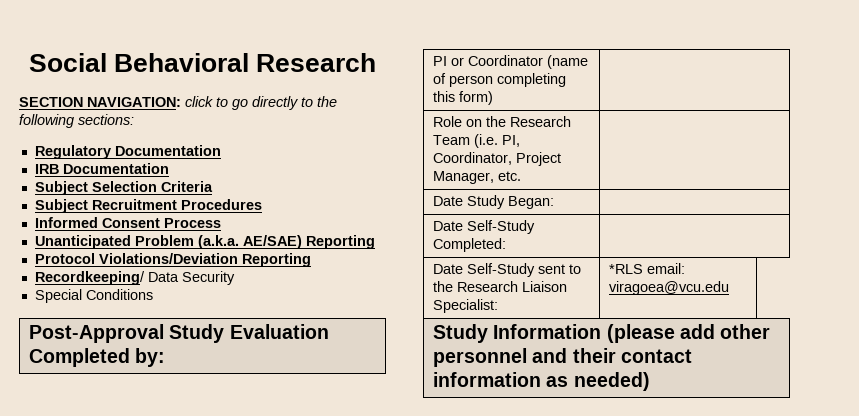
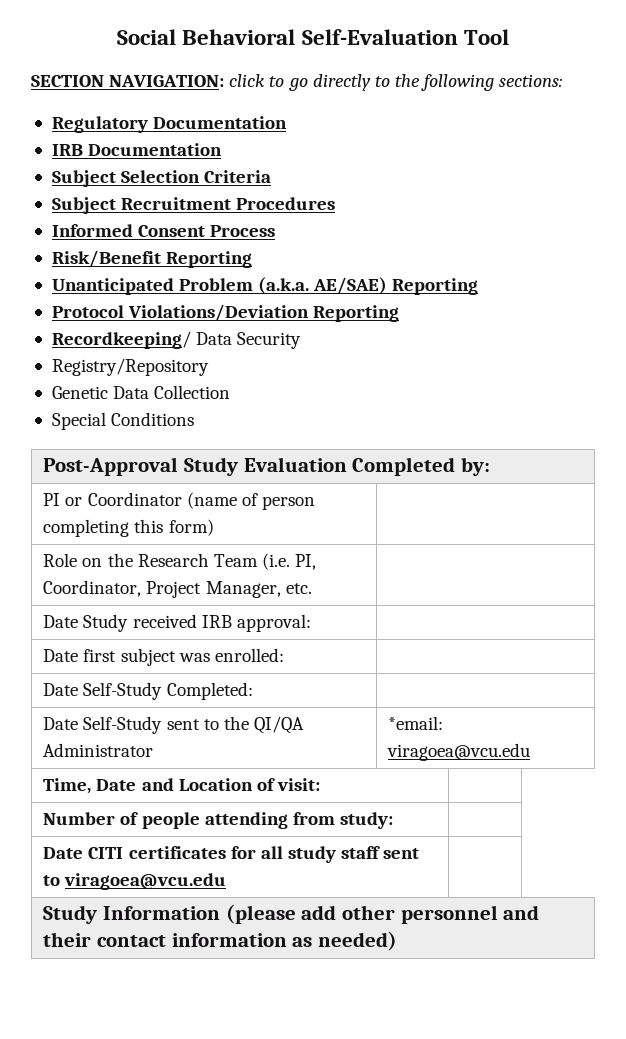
[256,53,377,72] Research -> [301,29,509,45] Self-Evaluation Tool
(221, 223) none -> [51,250,253,268] // Risk/Benefit Reporting
(235, 278) none -> [51,358,209,376] [51,385,231,399] // Registry/Repository // Genetic Data Collection
[508,196,555,209] Began: -> [132,614,311,632] [43,648,284,666] received IRB approval: | // Date first subject was enrolled:
[457,281,568,292] [433,299,499,313] [609,263,686,274] [609,281,730,295] Research Liaison Specialist: | *RLS email: viragoea@vcu.edu -> [253,716,304,734] [43,743,154,757] [388,716,444,730] [387,743,531,761] [43,778,320,794] [43,812,393,829] [43,846,420,863] [43,873,227,890] QI/QA Administrator | *email: viragoea@vcu.edu // Time, Date and Location of visit: | // Number of people attending from study: | // Date CITI certificates for all study staff sent to viragoea@vcu.edu |

